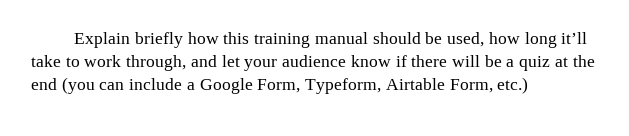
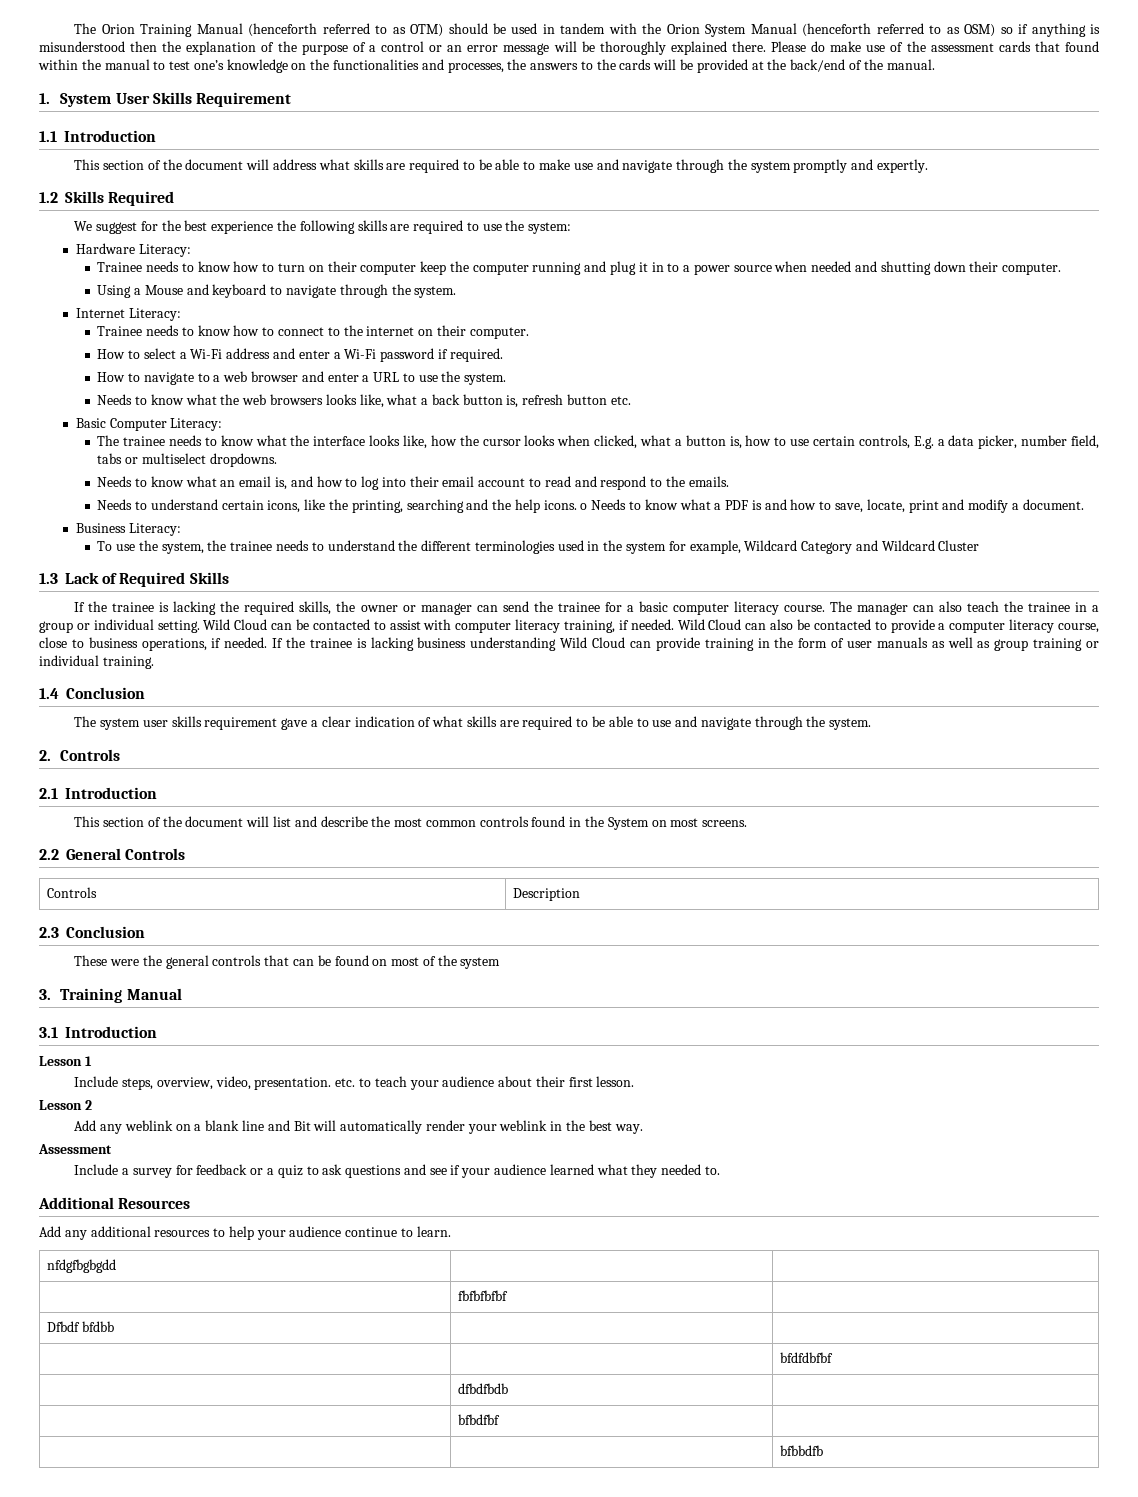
[74,32,588,48] [31,55,595,71] [31,77,529,94] Explain briefly how this training manual should be used, how long it’ll take to work through, and let your audience know if there will be a quiz at the end (you can include a Google Form, Typeform, Airtable Form, etc.) -> [74,23,1100,37] [39,41,1100,55] [38,59,935,73] [39,92,292,107] [39,130,156,142] [74,159,929,173] [39,191,175,206] [74,220,572,234] [75,243,191,257] [97,261,1062,275] [97,284,457,298] [75,308,181,321] [97,325,529,339] [97,348,503,362] [97,371,507,385] [97,394,631,408] [75,418,223,431] [97,435,1100,449] [97,453,277,467] [97,476,729,490] [97,499,1084,513] [75,523,181,536] [97,540,980,554] [39,572,229,587] [74,601,1100,615] [39,619,1100,633] [39,637,1099,651] [39,655,154,669] [39,687,145,699] [74,716,872,730] [39,749,121,761] [39,787,157,799] [74,816,748,830] [39,848,186,860] [47,887,98,898] [513,888,581,901] [39,926,145,938] [74,955,501,969] [39,988,182,1003] [39,1026,157,1038] [39,1056,92,1066] [74,1076,635,1090] [39,1100,92,1110] [74,1120,643,1134] [38,1144,112,1154] [74,1164,720,1178] [38,1197,191,1209] [39,1226,451,1240] [47,1259,117,1273] [458,1290,509,1301] [47,1321,114,1332] [780,1352,834,1363] [458,1383,509,1394] [458,1414,501,1425] [780,1445,824,1456] The Orion Training Manual (henceforth referred to as OTM) should be used in tandem with the Orion System Manual (henceforth referred to as OSM) so if anything is misunderstood then the explanation of the purpose of a control or an error message will be thoroughly explained there. Please do make use of the assessment cards that found within the manual to test one’s knowledge on the functionalities and processes, the answers to the cards will be provided at the back/end of the manual. // 1. System User Skills Requirement // 1.1 Introduction // This section of the document will address what skills are required to be able to make use and navigate through the system promptly and expertly. // 1.2 Skills Required // We suggest for the best experience the following skills are required to use the system: // Hardware Literacy: // Trainee needs to know how to turn on their computer keep the computer running and plug it in to a power source when needed and shutting down their computer. // Using a Mouse and keyboard to navigate through the system. // Internet Literacy: // Trainee needs to know how to connect to the internet on their computer. // How to select a Wi-Fi address and enter a Wi-Fi password if required. // How to navigate to a web browser and enter a URL to use the system. // Needs to know what the web browsers looks like, what a back button is, refresh button etc. // Basic Computer Literacy: // The trainee needs to know what the interface looks like, how the cursor looks when clicked, what a button is, how to use certain controls, E.g. a data picker, number field, tabs or multiselect dropdowns. // Needs to know what an email is, and how to log into their email account to read and respond to the emails. // Needs to understand certain icons, like the printing, searching and the help icons. o Needs to know what a PDF is and how to save, locate, print and modify a document. // Business Literacy: // To use the system, the trainee needs to understand the different terminologies used in the system for example, Wildcard Category and Wildcard Cluster // 1.3 Lack of Required Skills // If the trainee is lacking the required skills, the owner or manager can send the trainee for a basic computer literacy course. The manager can also teach the trainee in a group or individual setting. Wild Cloud can be contacted to assist with computer literacy training, if needed. Wild Cloud can also be contacted to provide a computer literacy course, close to business operations, if needed. If the trainee is lacking business understanding Wild Cloud can provide training in the form of user manuals as well as group training or individual training. // 1.4 Conclusion // The system user skills requirement gave a clear indication of what skills are required to be able to use and navigate through the system. // 2. Controls // 2.1 Introduction // This section of the document will list and describe the most common controls found in the System on most screens. // 2.2 General Controls // Controls | Description // 2.3 Conclusion // These were the general controls that can be found on most of the system // 3. Training Manual // 3.1 Introduction // Lesson 1 // Include steps, overview, video, presentation. etc. to teach your audience about their first lesson. // Lesson 2 // Add any weblink on a blank line and Bit will automatically render your weblink in the best way. // Assessment // Include a survey for feedback or a quiz to ask questions and see if your audience learned what they needed to. // Additional Resources // Add any additional resources to help your audience continue to learn. // nfdgfbgbgdd | | // | fbfbfbfbf | // Dfbdf bfdbb | | // | | bfdfdbfbf // | dfbdfbdb | // | bfbdfbf | // | | bfbbdfb

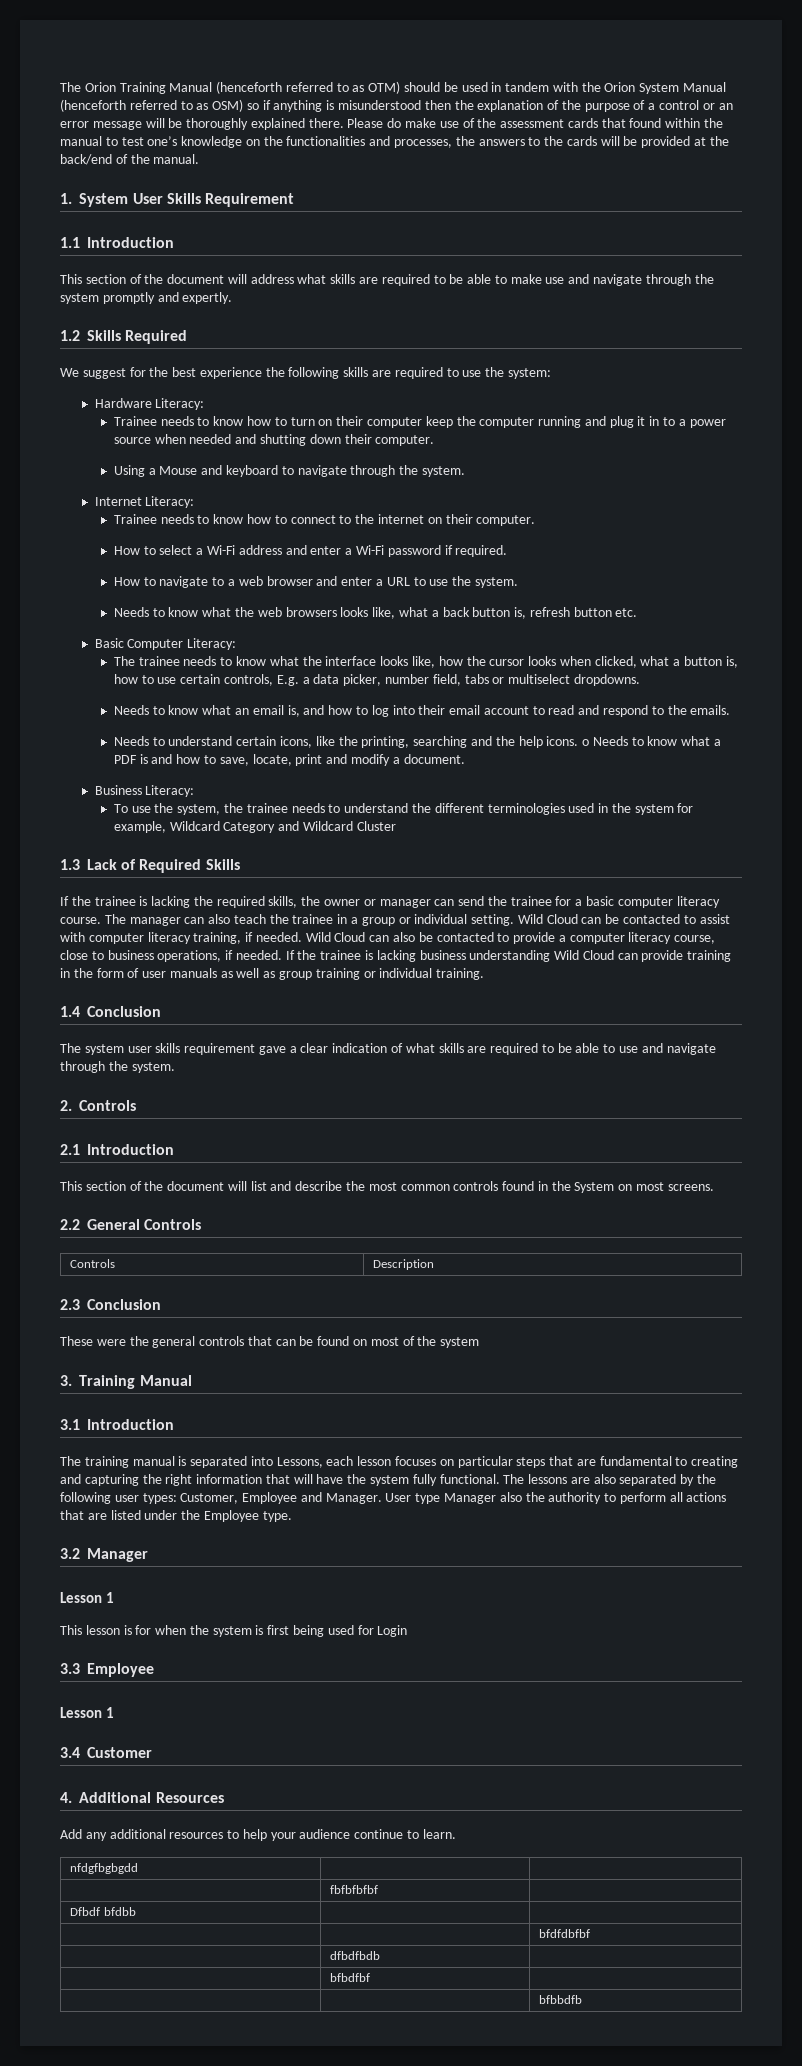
[39,1056,92,1066] [74,1076,635,1090] [39,1100,92,1110] [74,1120,643,1134] [38,1144,112,1154] [74,1164,720,1178] Lesson 1 // Include steps, overview, video, presentation. etc. to teach your audience about their first lesson. // Lesson 2 // Add any weblink on a blank line and Bit will automatically render your weblink in the best way. // Assessment // Include a survey for feedback or a quiz to ask questions and see if your audience learned what they needed to. // -> [60,1456,739,1468] [60,1474,717,1486] [60,1492,727,1504] [60,1510,292,1522] [60,1548,148,1562] [60,1592,114,1603] [60,1625,408,1637] [60,1663,154,1677] [60,1707,114,1718] [60,1747,152,1758] [60,1792,72,1803] The training manual is separated into Lessons, each lesson focuses on particular steps that are fundamental to creating and capturing the right information that will have the system fully functional. The lessons are also separated by the following user types: Customer, Employee and Manager. User type Manager also the authority to perform all actions that are listed under the Employee type. // 3.2 Manager // Lesson 1 // This lesson is for when the system is first being used for Login // 3.3 Employee // Lesson 1 // 3.4 Customer // 4.

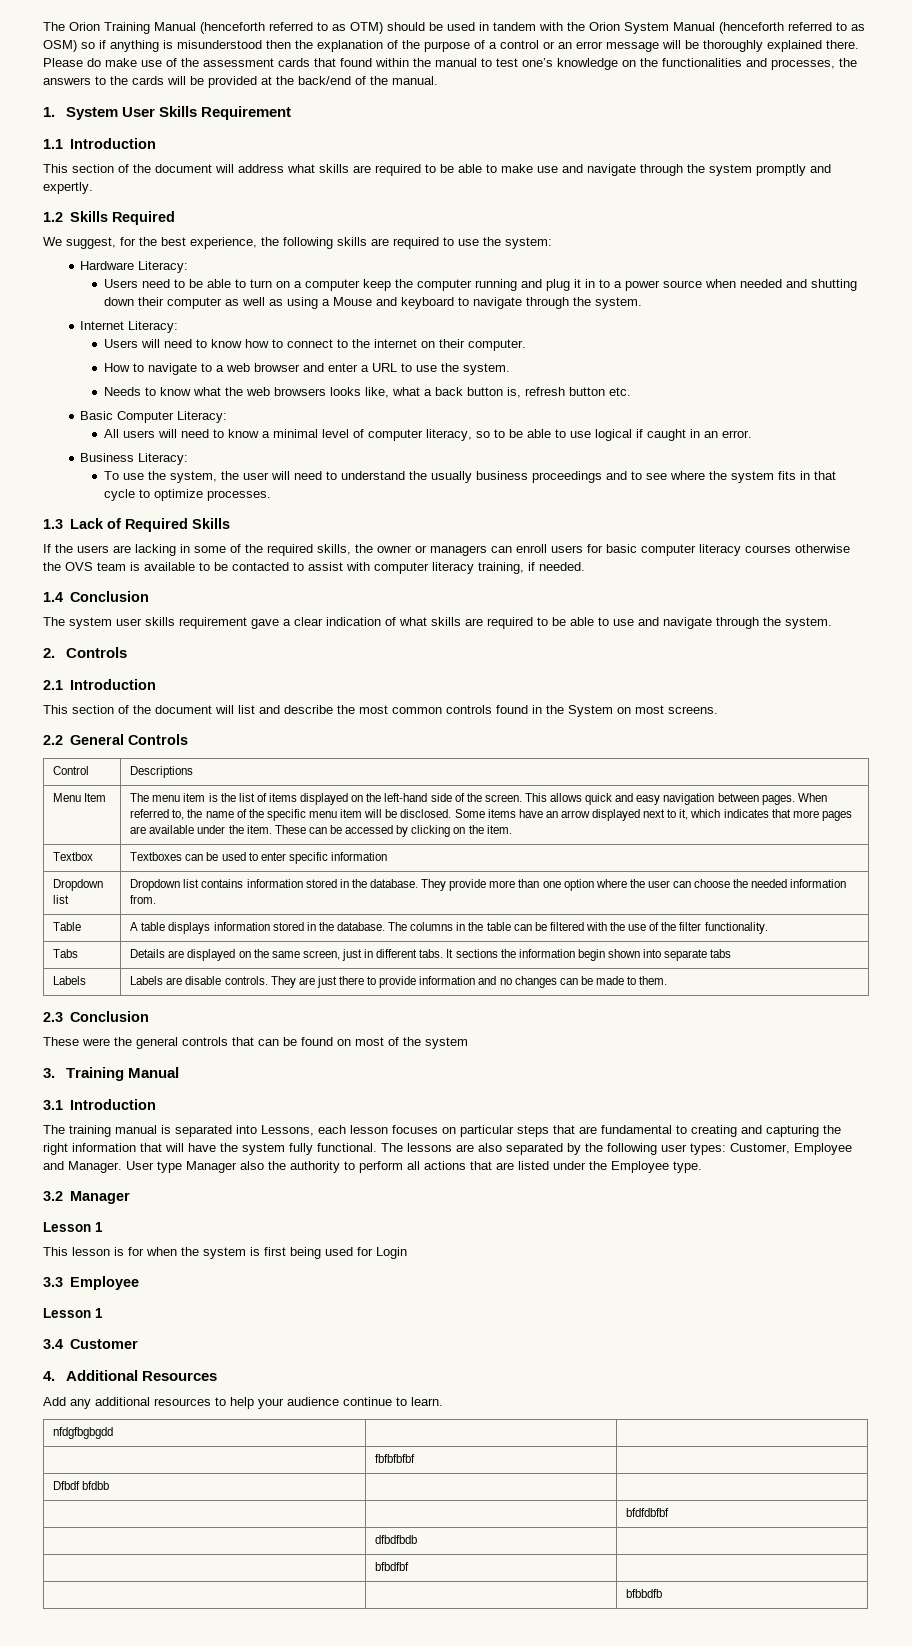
[82,368,126,379] suggest -> [66,237,116,249] suggest,
[199,367,262,379] experience -> [190,237,257,249] experience,
[113,416,272,426] Trainee needs to know how -> [103,279,231,288] Users need to be able
[336,416,364,426] their -> [293,281,302,288] a
[375,435,435,446] [113,465,145,477] computer. // Using -> [166,297,318,309] computer as well as using
[113,514,194,524] Trainee needs -> [103,339,192,348] Users will need
[113,545,508,557] // How to select a Wi-Fi address and enter a Wi-Fi password if required. -> (526, 345) none
[113,656,738,668] [113,674,640,686] [113,705,731,717] [113,736,721,748] [113,754,465,766] The trainee needs to know what the interface looks like, how the cursor looks when clicked, what a button is, how to use certain controls, E.g. a data picker, number field, tabs or multiselect dropdowns. // Needs to know what an email is, and how to log into their email account to read and respond to the emails. // Needs to understand certain icons, like the printing, searching and the help icons. o Needs to know what a PDF is and how to save, locate, print and modify a document. -> [103,429,752,441] All users will need to know a minimal level of computer literacy, so to be able to use logical if caught in an error.
[246,803,694,815] [113,821,396,833] trainee needs to understand the different terminologies used in the system for example, Wildcard Category and Wildcard Cluster -> [242,471,836,483] [103,489,271,501] user will need to understand the usually business proceedings and to see where the system fits in that cycle to optimize processes.
[94,896,191,908] trainee is lacking -> [77,544,241,556] users are lacking in some of
[379,896,720,908] [60,914,602,926] manager can send the trainee for a basic computer literacy course. The manager can also teach the trainee in a group or individual setting. Wild Cloud can -> [430,544,850,556] [43,562,210,571] managers can enroll users for basic computer literacy courses otherwise the OVS team is available to
[305,932,716,944] [60,950,732,962] [60,968,485,980] Wild Cloud can also be contacted to provide a computer literacy course, close to business operations, if needed. If the trainee is lacking business understanding Wild Cloud can provide training in the form of user manuals as well as group training or individual training. -> (585, 566) none
[70,1259,116,1268] [373,1259,435,1270] Controls | Description -> [53,766,90,775] [130,766,194,778] [53,793,107,802] [130,793,827,805] [130,809,852,821] [130,825,512,837] [53,852,94,861] [130,852,387,864] [53,879,104,891] [53,895,70,904] [130,879,847,891] [130,895,157,904] [53,922,82,931] [130,922,768,934] [53,949,79,958] [130,949,732,961] [53,976,87,985] [130,976,668,988] Control | Descriptions // Menu Item | The menu item is the list of items displayed on the left-hand side of the screen. This allows quick and easy navigation between pages. When referred to, the name of the specific menu item will be disclosed. Some items have an arrow displayed next to it, which indicates that more pages are available under the item. These can be accessed by clicking on the item. // Textbox | Textboxes can be used to enter specific information // Dropdown list | Dropdown list contains information stored in the database. They provide more than one option where the user can choose the needed information from. // Table | A table displays information stored in the database. The columns in the table can be filtered with the use of the filter functionality. // Tabs | Details are displayed on the same screen, just in different tabs. It sections the information begin shown into separate tabs // Labels | Labels are disable controls. They are just there to provide information and no changes can be made to them.

